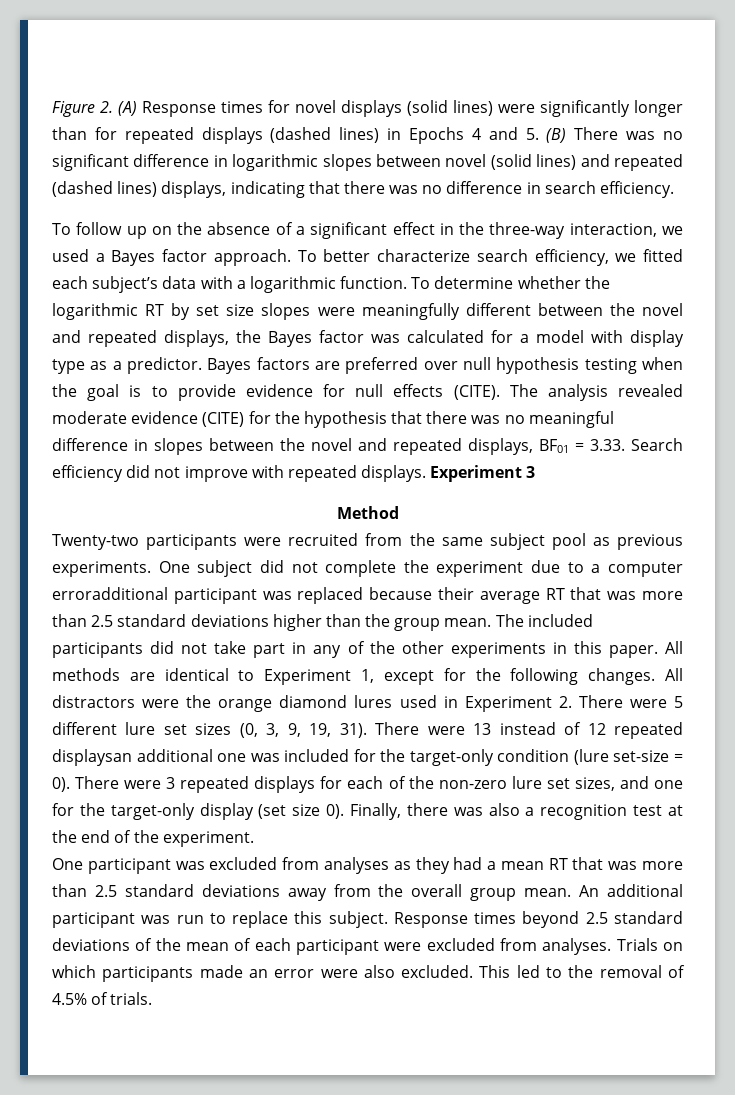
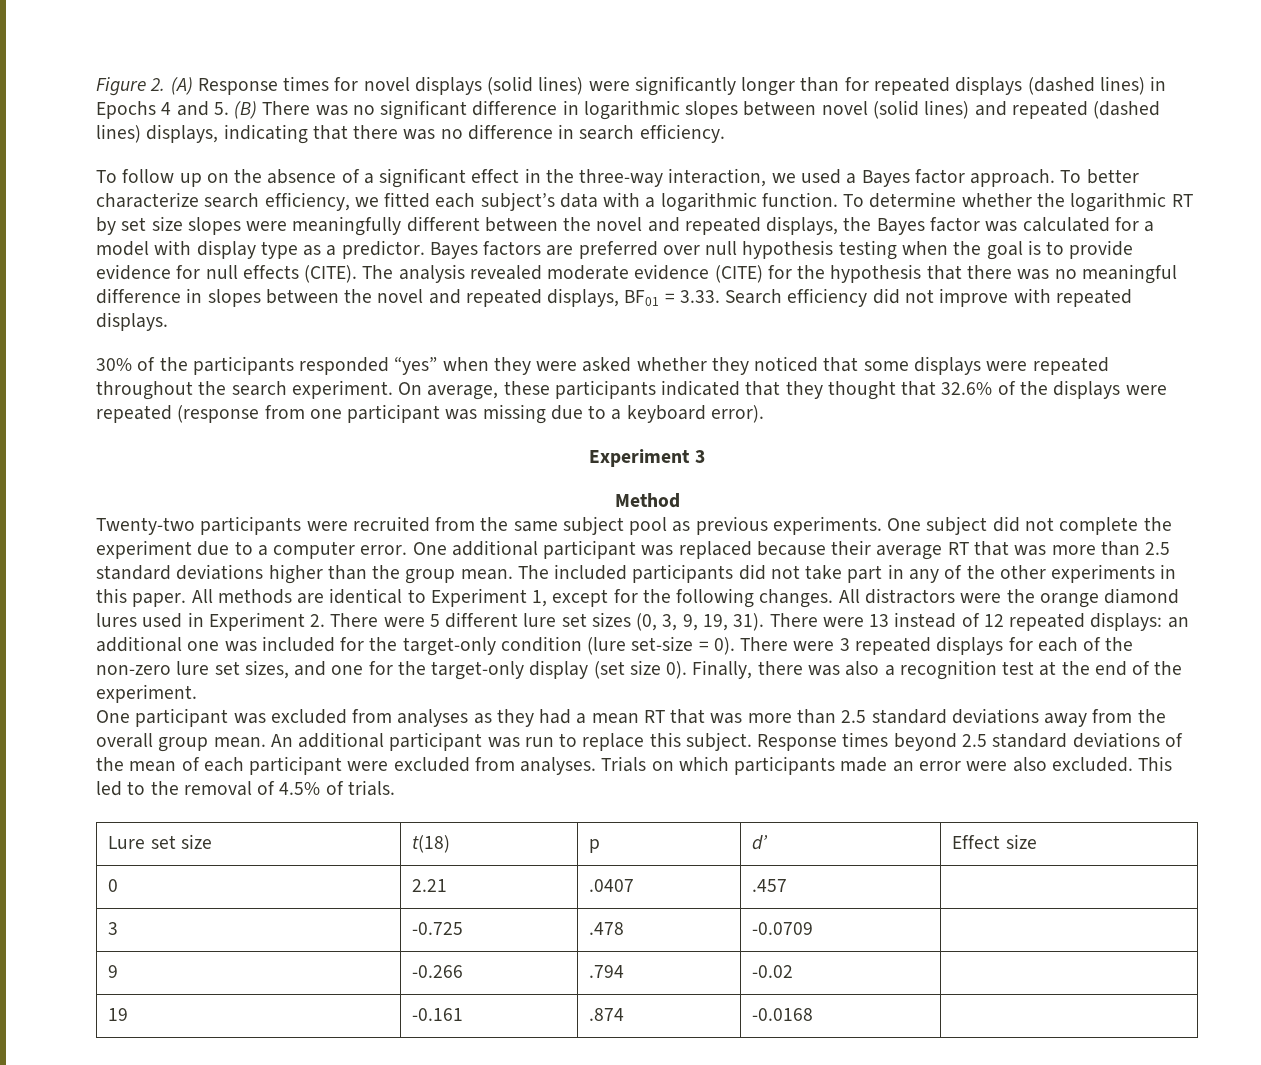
(427, 473) none -> [96,356,1109,375] [96,380,1167,400] [96,404,764,424] // 30% of the participants responded “yes” when they were asked whether they noticed that some displays were repeated throughout the search experiment. On average, these participants indicated that they thought that 32.6% of the displays were repeated (response from one participant was missing due to a keyboard error). //
[52,587,168,600] erroradditional -> [360,540,538,556] error. One additional
[52,749,132,766] displaysan -> [1090,612,1189,631] displays: an
(153, 998) none -> [108,834,212,849] [412,835,451,853] [589,839,601,853] [752,835,769,850] [952,834,1037,849] [108,879,119,892] [412,879,448,892] [589,879,635,892] [752,879,788,892] [108,922,119,935] [412,922,464,935] [589,922,625,935] [752,922,814,935] [108,965,119,978] [412,965,464,978] [589,965,625,978] [752,965,794,978] [108,1008,129,1021] [412,1008,464,1021] [589,1008,625,1021] [752,1008,814,1021] // Lure set size | t(18) | p | d’ | Effect size // 0 | 2.21 | .0407 | .457 | // 3 | -0.725 | .478 | -0.0709 | // 9 | -0.266 | .794 | -0.02 | // 19 | -0.161 | .874 | -0.0168 |

